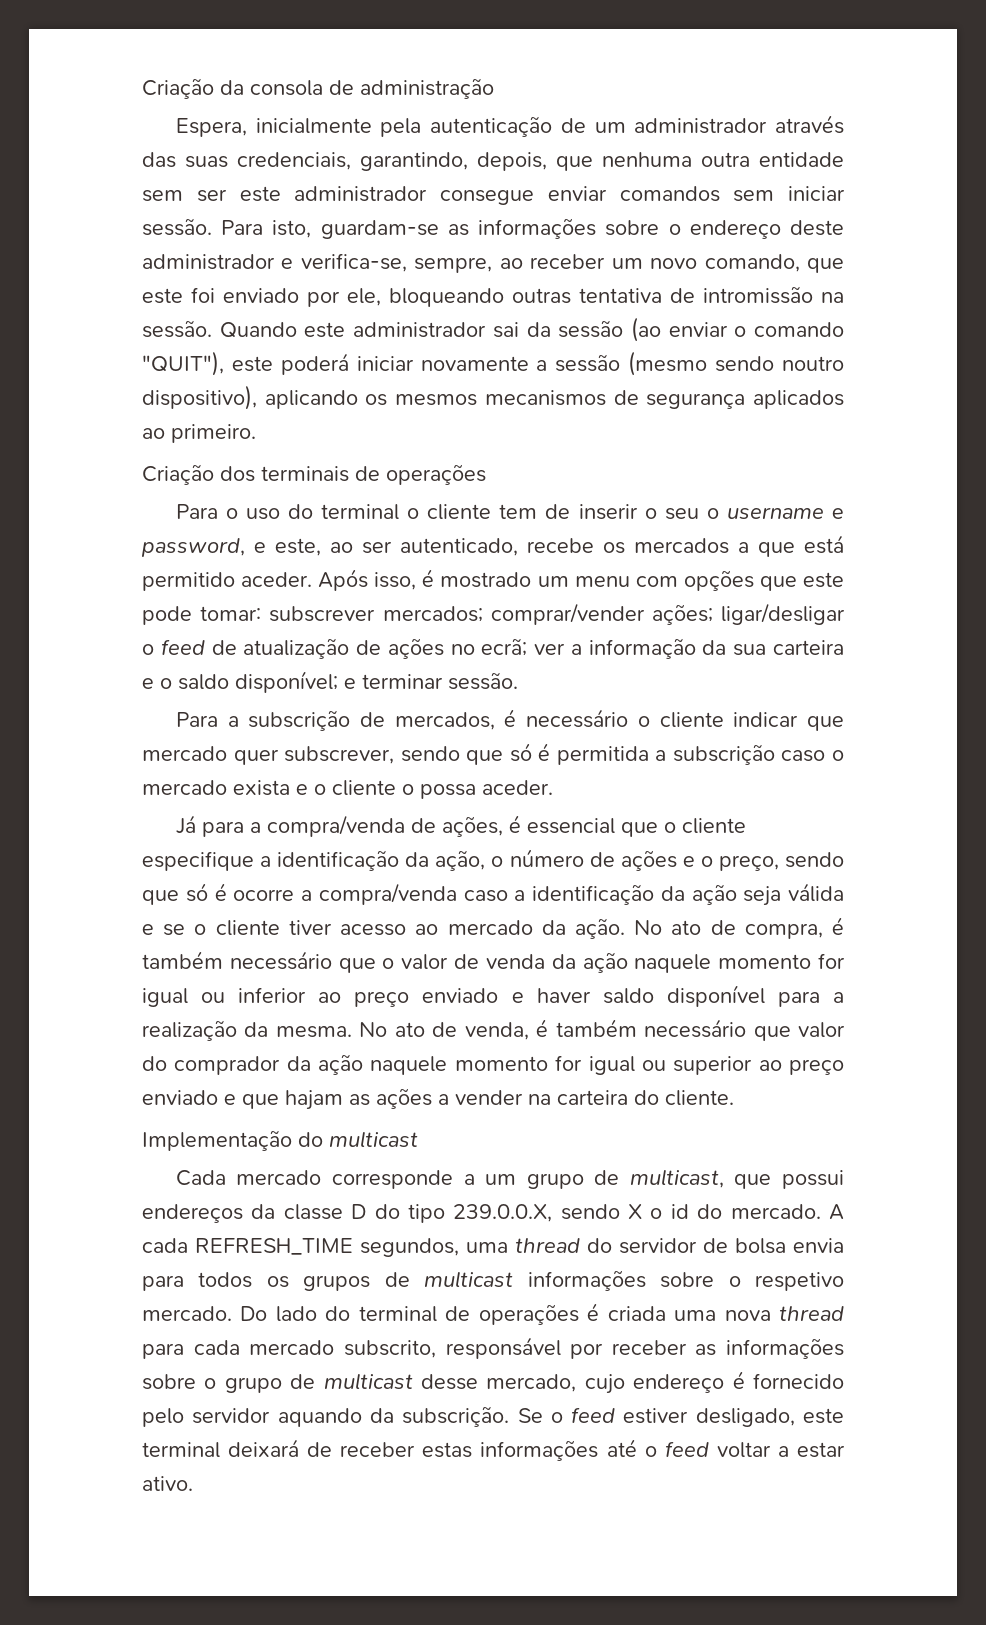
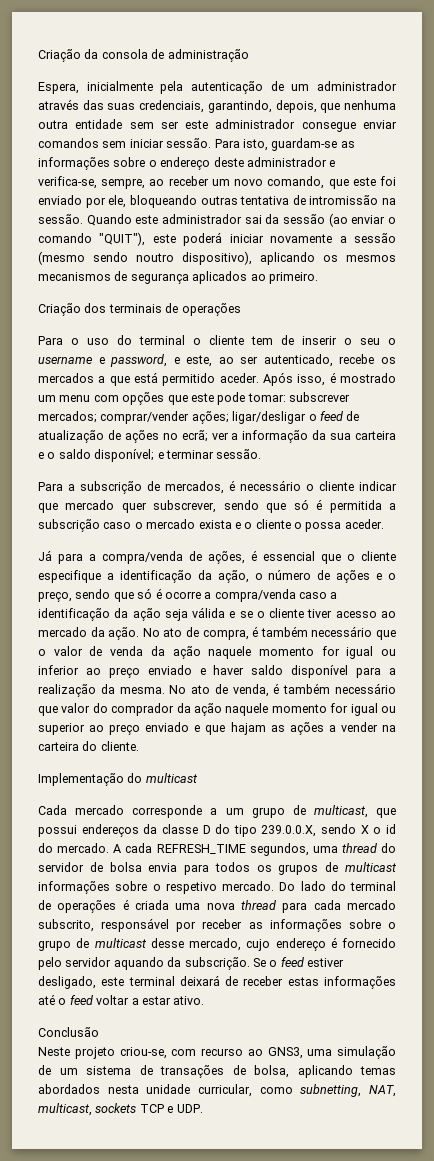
(193, 1483) none -> [38,1027,99,1037] [38,1046,396,1059] [38,1065,396,1078] [38,1084,396,1097] [38,1103,203,1116] // Conclusão // Neste projeto criou-se, com recurso ao GNS3, uma simulação de um sistema de transações de bolsa, aplicando temas abordados nesta unidade curricular, como subnetting, NAT, multicast, sockets TCP e UDP.

